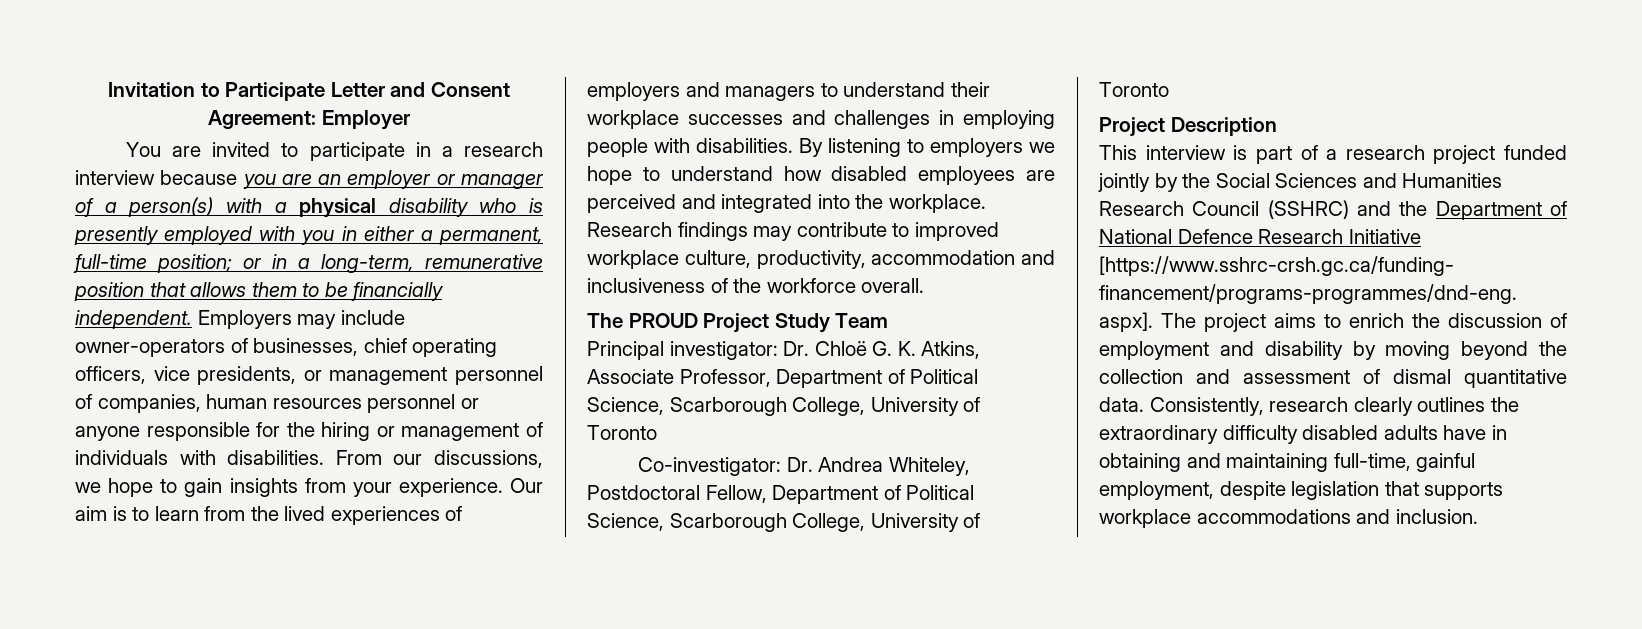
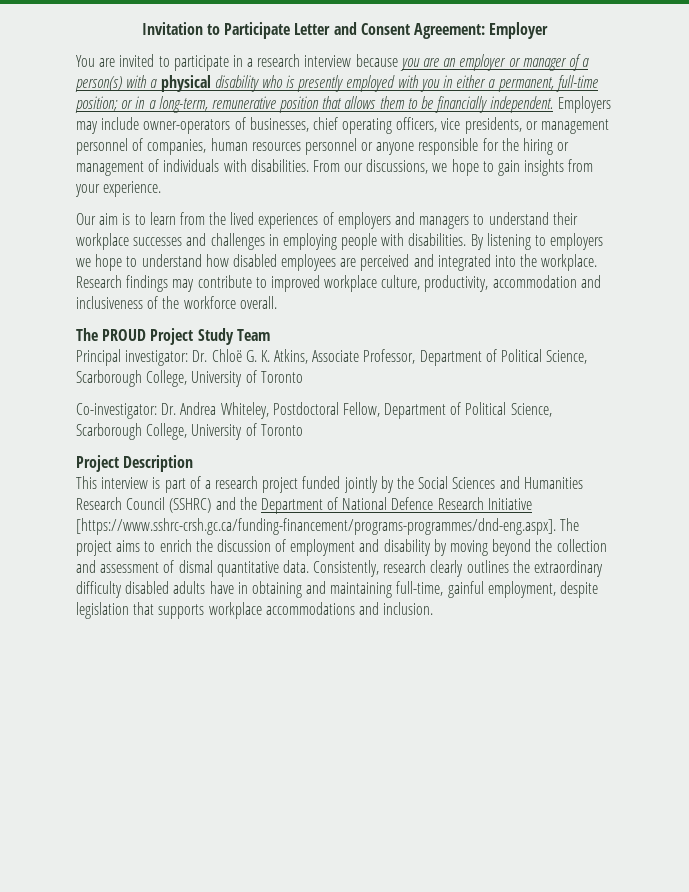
(503, 487) none -> (162, 189) //

